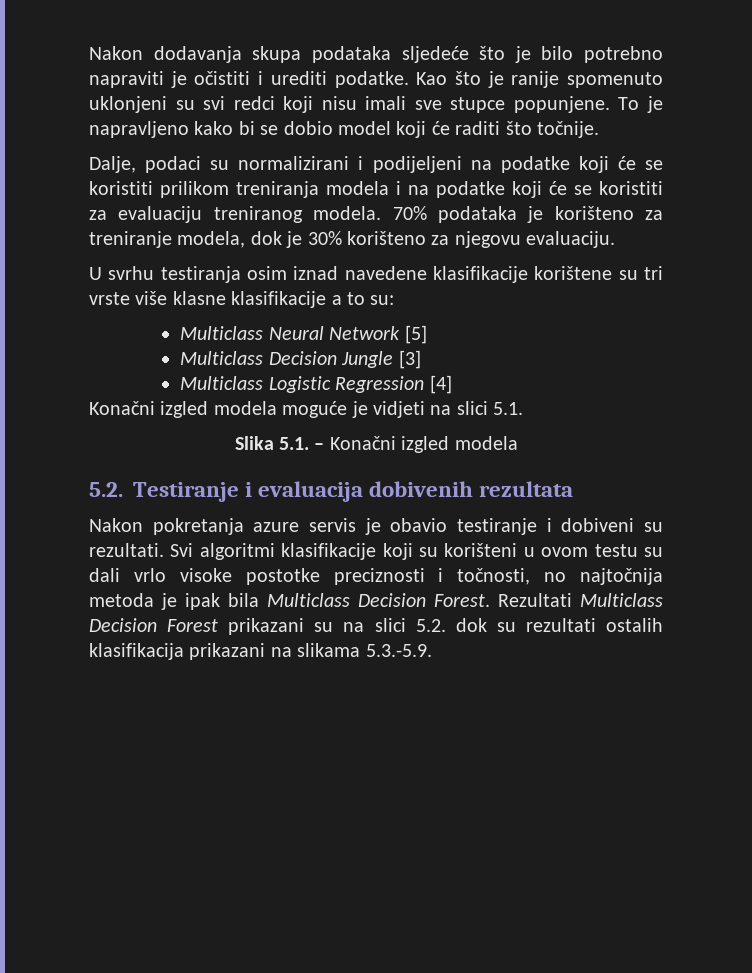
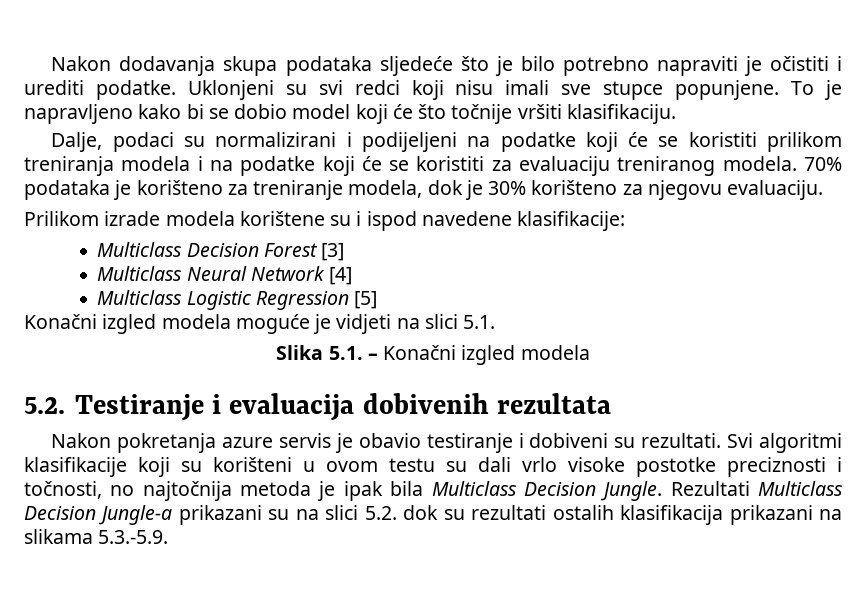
[416,71,663,88] [89,96,167,113] Kao što je ranije spomenuto uklonjeni -> [187,80,274,100] Uklonjeni
[455,121,599,138] raditi što točnije. -> [418,104,676,124] što točnije vršiti klasifikaciju.
[89,266,663,283] [89,291,395,308] [180,325,427,344] [180,350,421,369] U svrhu testiranja osim iznad navedene klasifikacije korištene su tri vrste više klasne klasifikacije a to su: // Multiclass Neural Network [5] // Multiclass Decision Jungle [3] -> [24,211,626,231] [97,242,345,261] [97,266,353,285] Prilikom izrade modela korištene su i ispod navedene klasifikacije: // Multiclass Decision Forest [3] // Multiclass Neural Network [4]
[429,375,452,394] [4] -> [354,291,378,309] [5]
[434,594,490,607] Forest. -> [600,481,663,501] Jungle.
[167,619,219,632] Forest -> [98,505,173,525] Jungle-a

